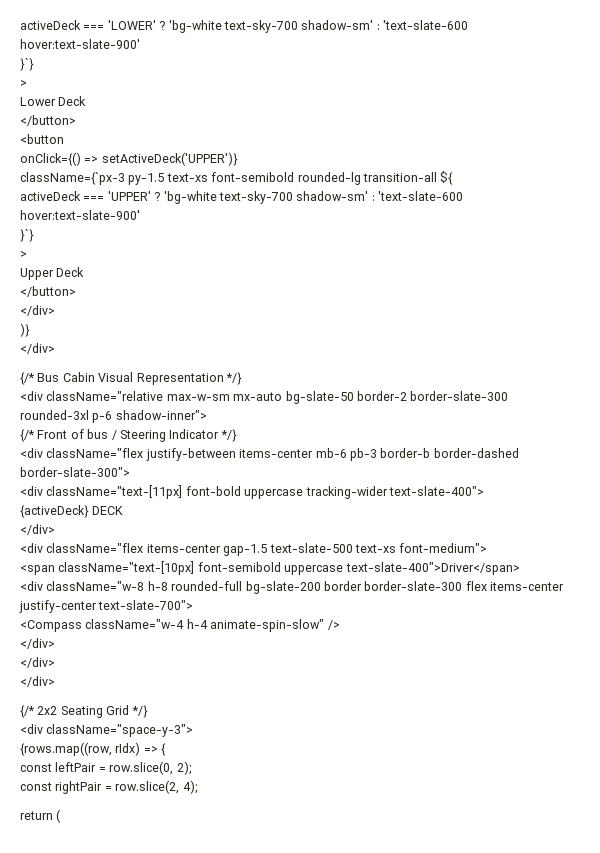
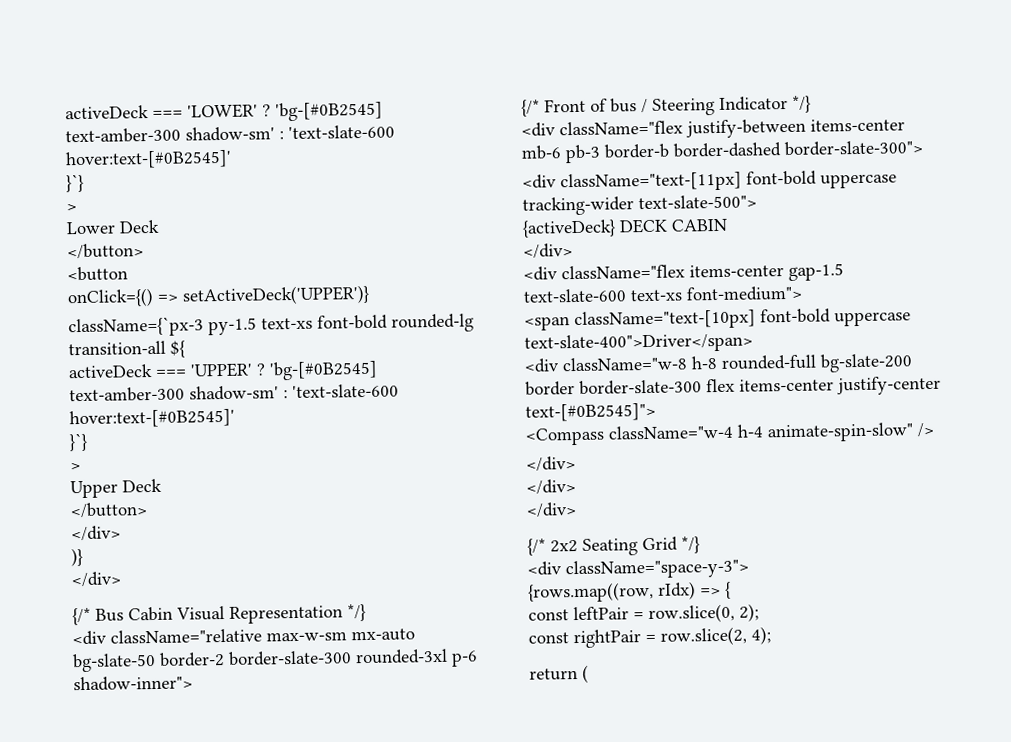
[168,20,468,33] [20,39,140,49] 'bg-white text-sky-700 shadow-sm' : 'text-slate-600 hover:text-slate-900' -> [275,101,383,122] [65,124,395,144] [65,149,232,170] 'bg-[#0B2545] text-amber-300 shadow-sm' : 'text-slate-600 hover:text-[#0B2545]'
[211,172,295,182] font-semibold -> [317,314,388,330] font-bold
[163,191,463,204] [20,210,140,220] 'bg-white text-sky-700 shadow-sm' : 'text-slate-600 hover:text-slate-900' -> [269,360,378,381] [69,383,399,403] [69,408,235,429] 'bg-[#0B2545] text-amber-300 shadow-sm' : 'text-slate-600 hover:text-[#0B2545]'
[388,486,484,496] text-slate-400"> -> [638,194,757,210] text-slate-500">
(124, 510) none -> [671,218,728,232] CABIN
[269,543,353,553] text-slate-500 -> [523,288,627,303] text-slate-600
[197,562,281,572] font-semibold -> [760,308,831,324] font-bold
[98,600,194,610] text-slate-700"> -> [525,402,656,422] text-[#0B2545]">

